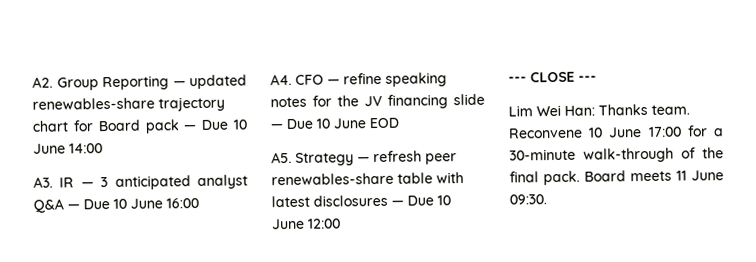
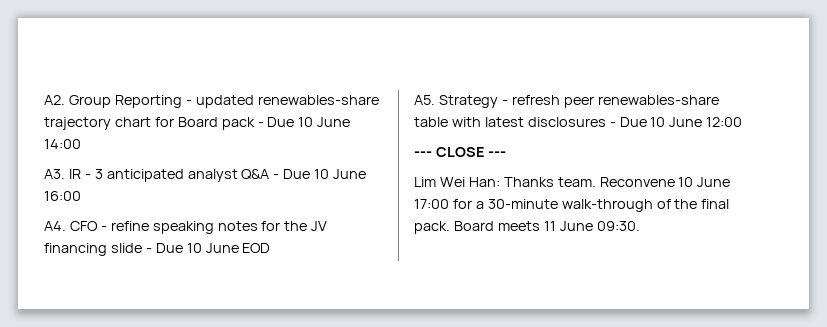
[172,80,186,87] — -> [185,100,192,105] -
[183,124,197,131] — -> [257,122,264,127] -
[80,181,94,188] — -> [84,174,91,179] -
[67,203,80,210] — -> [273,174,280,179] -
[327,78,340,85] — -> [100,226,107,231] -
[270,123,283,130] — -> [145,248,152,253] -
[357,156,370,163] — -> [501,100,508,105] -
[391,199,404,206] — -> [609,122,616,127] -

